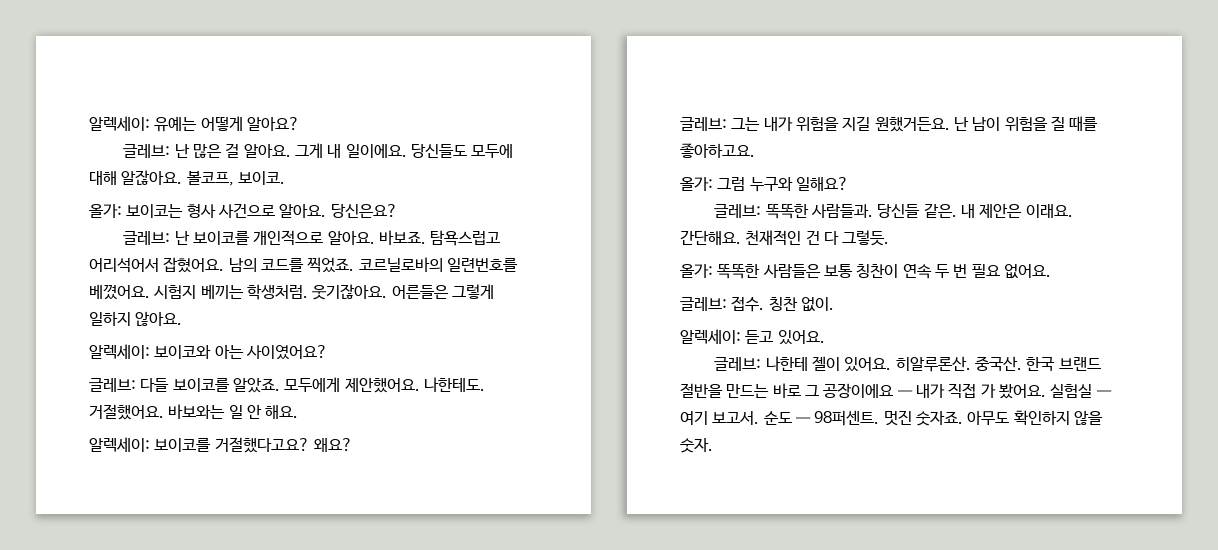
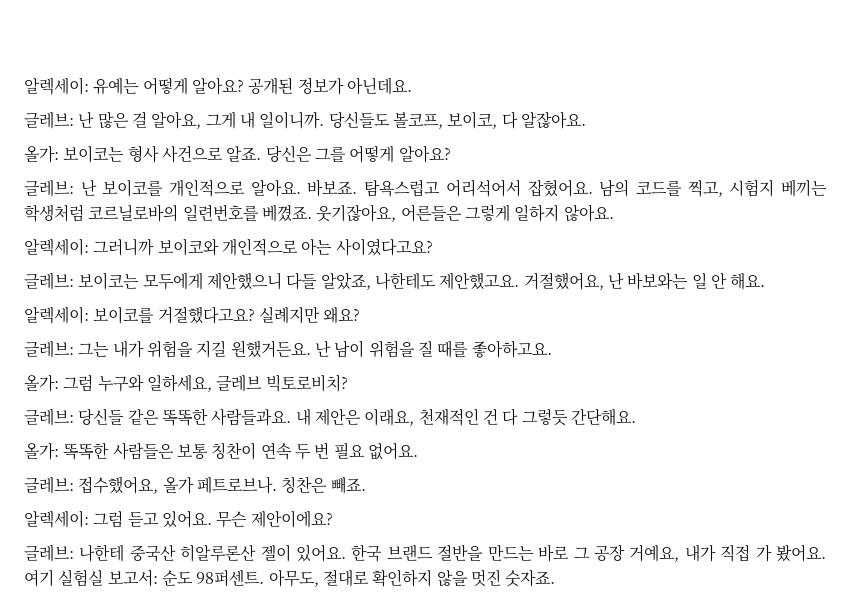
(300, 124) none -> [248,77,412,95] 공개된 정보가 아닌데요.
[243,144,291,158] 알아요. -> [151,111,202,129] 알아요,
[345,144,514,158] [89,171,117,185] 일이에요. 당신들도 모두에 대해 -> [259,111,518,129] 일이니까. 당신들도 볼코프, 보이코, 다
[186,171,285,186] 볼코프, 보이코. -> (586, 120) none
[279,204,398,218] 알아요. 당신은요? -> [226,145,451,163] 알죠. 당신은 그를 어떻게 알아요?
[307,257,518,273] [89,284,388,300] 찍었죠. 코르닐로바의 일련번호를 베꼈어요. 시험지 베끼는 학생처럼. 웃기잖아요. -> [687,179,828,197] [24,204,397,222] 찍고, 시험지 베끼는 학생처럼 코르닐로바의 일련번호를 베꼈죠. 웃기잖아요,
[154,345,328,360] [89,377,485,393] [89,404,164,420] 보이코와 아는 사이였어요? // 글레브: 다들 보이코를 알았죠. 모두에게 제안했어요. 나한테도. 거절했어요. -> [93,238,433,256] [24,272,624,290] 그러니까 보이코와 개인적으로 아는 사이였다고요? // 글레브: 보이코는 모두에게 제안했으니 다들 알았죠, 나한테도 제안했고요. 거절했어요, 난
(310, 445) none -> [258,306,320,324] 실례지만
[795,177,849,191] [714,203,1073,219] [680,230,741,245] 일해요? // 글레브: 똑똑한 사람들과. 당신들 같은. 내 제안은 이래요. 간단해요. -> [146,374,348,392] [24,408,415,426] 일하세요, 글레브 빅토로비치? // 글레브: 당신들 같은 똑똑한 사람들과요. 내 제안은 이래요,
[842,230,890,246] 그렇듯. -> [521,408,636,426] 그렇듯 간단해요.
[731,296,834,312] [680,329,741,344] 접수. 칭찬 없이. // 알렉세이: -> [78,476,366,494] [24,510,124,528] 접수했어요, 올가 페트로브나. 칭찬은 빼죠. // 알렉세이: 그럼
(825, 337) none -> [216,510,333,528] 무슨 제안이에요?
[811,356,1022,372] 젤이 있어요. 히알루론산. 중국산. -> [129,544,347,562] 중국산 히알루론산 젤이 있어요.
[823,383,913,398] 공장이에요 — -> [593,544,680,562] 공장 거예요,
[1050,384,1112,398] [680,410,1103,426] [680,438,713,453] 실험실 — 여기 보고서. 순도 — 98퍼센트. 멋진 숫자죠. 아무도 확인하지 않을 숫자. -> [24,569,556,587] 여기 실험실 보고서: 순도 98퍼센트. 아무도, 절대로 확인하지 않을 멋진 숫자죠.

